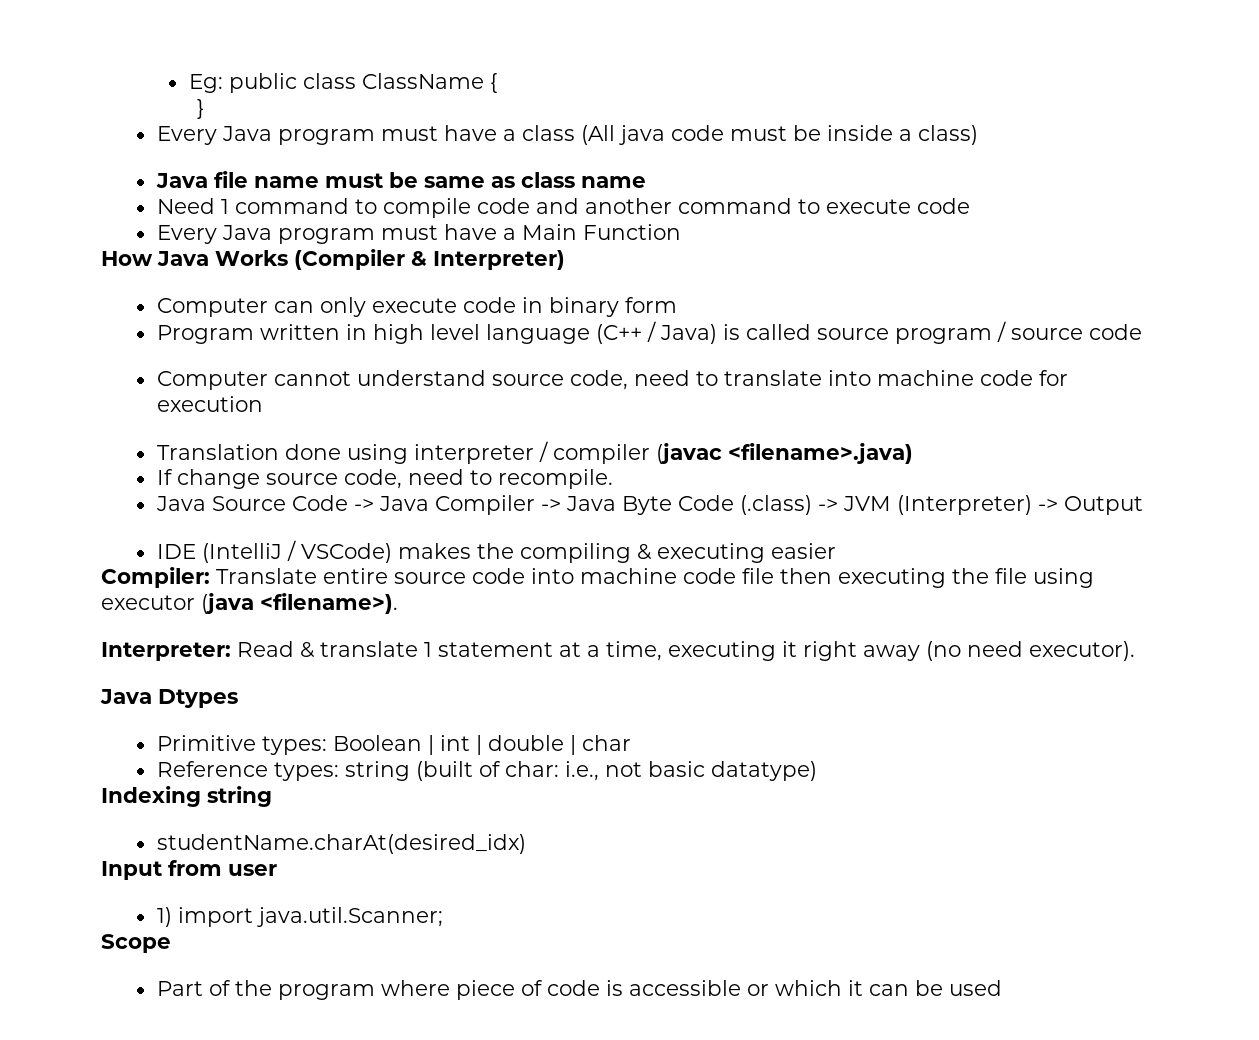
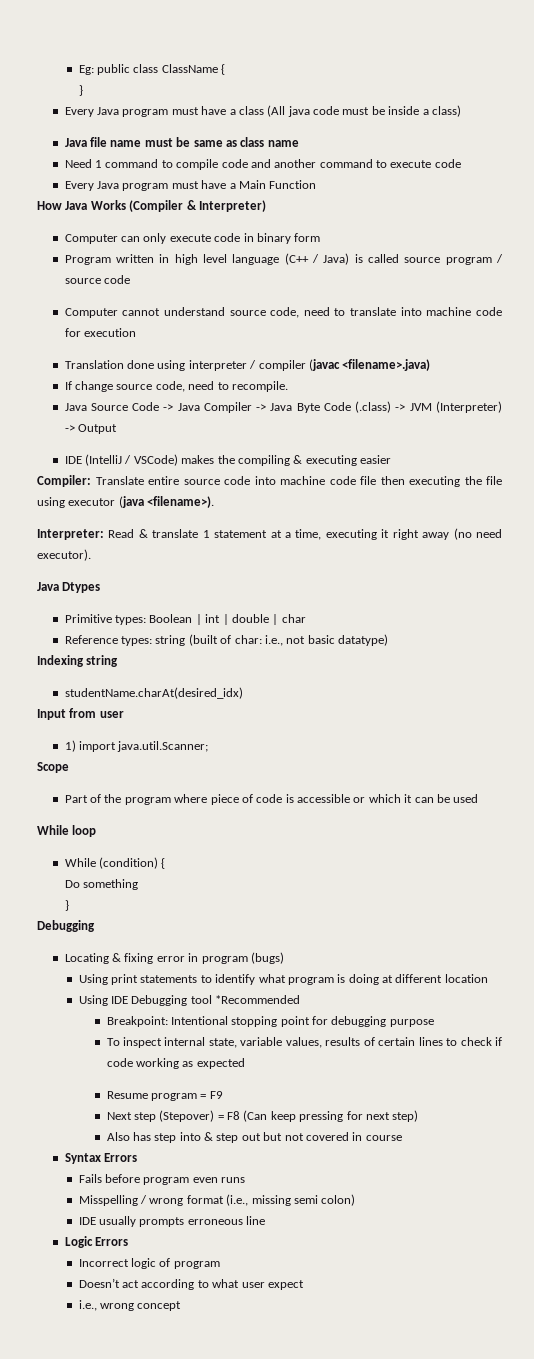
(1002, 988) none -> [37,825,97,837] [64,857,166,869] [64,879,139,890] [64,900,69,911] [37,920,95,932] [64,952,284,964] [78,974,488,985] [78,995,301,1006] [106,1016,434,1027] [106,1037,503,1048] [106,1058,245,1069] [106,1091,223,1101] [106,1110,419,1122] [106,1132,402,1143] [64,1153,138,1164] [78,1174,246,1185] [78,1194,356,1206] [78,1216,266,1227] [64,1236,129,1248] [78,1258,220,1269] [78,1278,304,1290] [78,1300,182,1311] // While loop // While (condition) { // Do something // } // Debugging // Locating & fixing error in program (bugs) // Using print statements to identify what program is doing at different location // Using IDE Debugging tool *Recommended // Breakpoint: Intentional stopping point for debugging purpose // To inspect internal state, variable values, results of certain lines to check if code working as expected // Resume program = F9 // Next step (Stepover) = F8 (Can keep pressing for next step) // Also has step into & step out but not covered in course // Syntax Errors // Fails before program even runs // Misspelling / wrong format (i.e., missing semi colon) // IDE usually prompts erroneous line // Logic Errors // Incorrect logic of program // Doesn’t act according to what user expect // i.e., wrong concept

